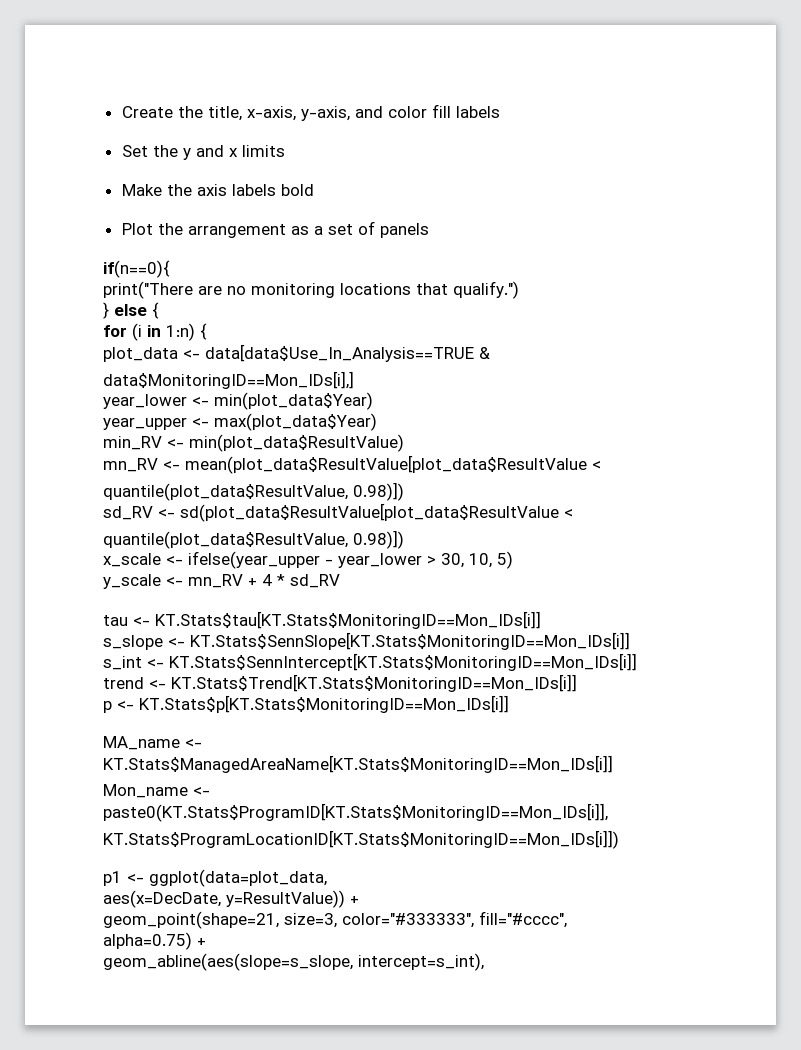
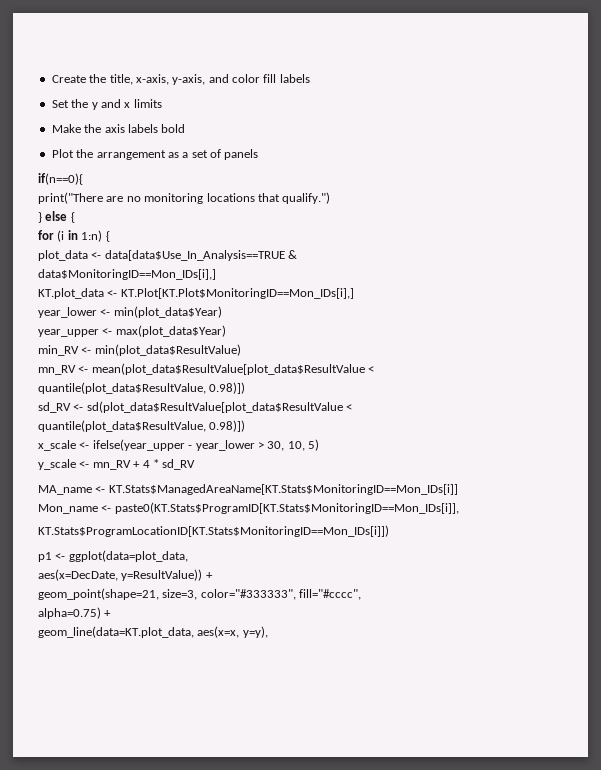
(354, 380) none -> [38,288,354,299] // KT.plot_data <- KT.Plot[KT.Plot$MonitoringID==Mon_IDs[i],]
[103,611,541,629] [103,632,630,650] [103,653,637,671] [103,674,577,692] [103,695,509,713] // tau <- KT.Stats$tau[KT.Stats$MonitoringID==Mon_IDs[i]] // s_slope <- KT.Stats$SennSlope[KT.Stats$MonitoringID==Mon_IDs[i]] // s_int <- KT.Stats$SennIntercept[KT.Stats$MonitoringID==Mon_IDs[i]] // trend <- KT.Stats$Trend[KT.Stats$MonitoringID==Mon_IDs[i]] // p <- KT.Stats$p[KT.Stats$MonitoringID==Mon_IDs[i]] -> (196, 464) none
[103,953,484,971] geom_abline(aes(slope=s_slope, intercept=s_int), -> [38,626,268,638] geom_line(data=KT.plot_data, aes(x=x, y=y),

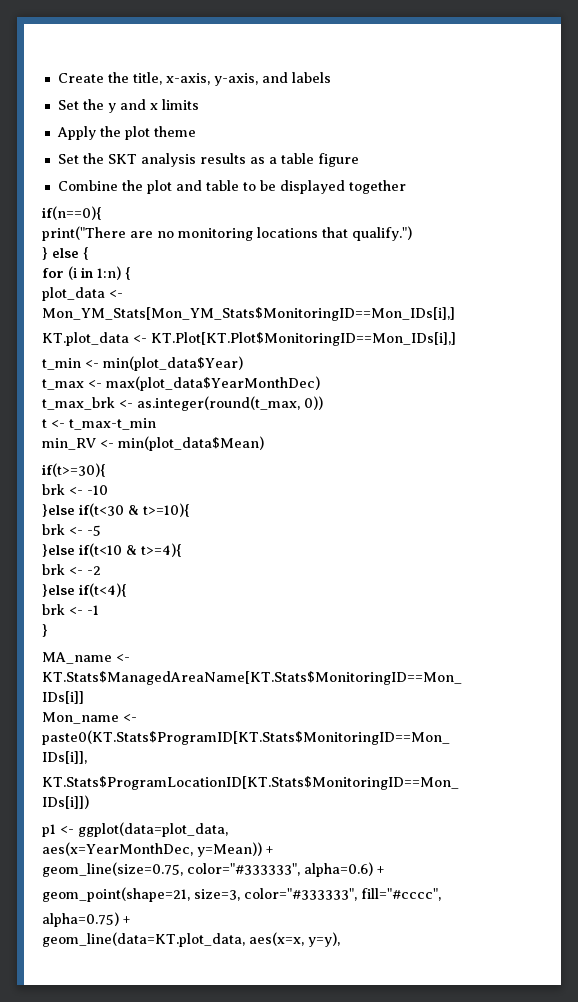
[232,74,277,83] color fill -> (288, 77) none
[51,124,186,133] [51,149,259,160] Make the axis labels bold // Plot the arrangement as a set of panels -> [56,126,196,140] [57,153,359,167] [57,180,406,194] Apply the plot theme // Set the SKT analysis results as a table figure // Combine the plot and table to be displayed together
[104,250,298,261] [38,269,216,280] data[data$Use_In_Analysis==TRUE & // data$MonitoringID==Mon_IDs[i],] -> [42,307,455,321] Mon_YM_Stats[Mon_YM_Stats$MonitoringID==Mon_IDs[i],]
[38,307,97,318] year_lower -> [42,358,81,370] t_min
[38,325,226,337] [38,344,241,356] [38,363,375,375] [38,382,246,394] [38,401,353,413] [38,420,246,432] [38,439,319,451] [38,459,196,470] year_upper <- max(plot_data$Year) // min_RV <- min(plot_data$ResultValue) // mn_RV <- mean(plot_data$ResultValue[plot_data$ResultValue < // quantile(plot_data$ResultValue, 0.98)]) // sd_RV <- sd(plot_data$ResultValue[plot_data$ResultValue < // quantile(plot_data$ResultValue, 0.98)]) // x_scale <- ifelse(year_upper - year_lower > 30, 10, 5) // y_scale <- mn_RV + 4 * sd_RV -> [42,376,320,391] [42,396,323,411] [42,418,156,430] [42,436,264,451] [42,463,106,477] [42,484,108,495] [42,503,190,517] [42,524,101,536] [42,543,182,557] [42,564,101,575] [42,583,127,597] [42,604,99,615] [42,624,48,637] t_max <- max(plot_data$YearMonthDec) // t_max_brk <- as.integer(round(t_max, 0)) // t <- t_max-t_min // min_RV <- min(plot_data$Mean) // if(t>=30){ // brk <- -10 // }else if(t<30 & t>=10){ // brk <- -5 // }else if(t<10 & t>=4){ // brk <- -2 // }else if(t<4){ // brk <- -1 // }
[38,569,203,581] aes(x=DecDate, y=ResultValue)) -> [42,842,273,857] [42,862,373,877] aes(x=YearMonthDec, y=Mean)) + // geom_line(size=0.75, color="#333333", alpha=0.6)

